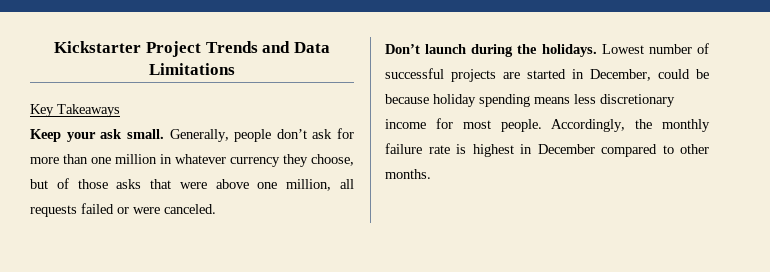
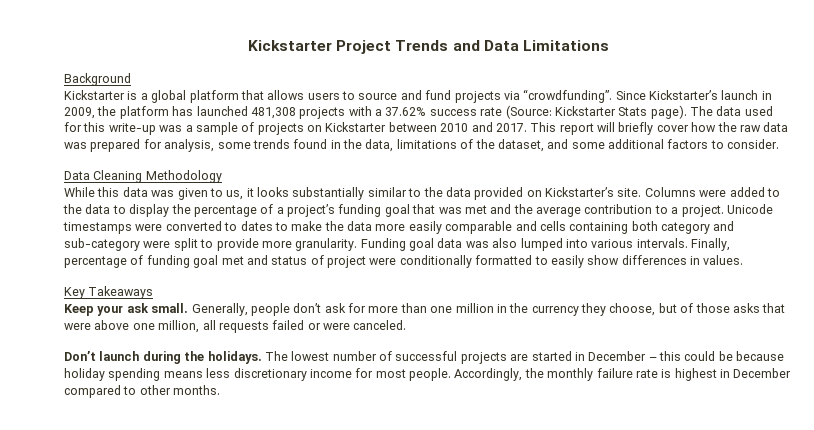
(235, 69) none -> [64,73,131,86] [64,89,772,103] [64,105,773,119] [64,122,789,135] [64,139,780,152] [64,170,222,183] [64,187,780,200] [63,204,773,217] [63,221,735,234] [64,238,730,251] [64,255,744,268] // Background // Kickstarter is a global platform that allows users to source and fund projects via “crowdfunding”. Since Kickstarter’s launch in 2009, the platform has launched 481,308 projects with a 37.62% success rate (Source: Kickstarter Stats page). The data used for this write-up was a sample of projects on Kickstarter between 2010 and 2017. This report will briefly cover how the raw data was prepared for analysis, some trends found in the data, limitations of the dataset, and some additional factors to consider. // Data Cleaning Methodology // While this data was given to us, it looks substantially similar to the data provided on Kickstarter’s site. Columns were added to the data to display the percentage of a project’s funding goal that was met and the average contribution to a project. Unicode timestamps were converted to dates to make the data more easily comparable and cells containing both category and sub-category were split to provide more granularity. Funding goal data was also lumped into various intervals. Finally, percentage of funding goal met and status of project were conditionally formatted to easily show differences in values.
[175,154,226,164] whatever -> [509,303,529,313] the
[601,44,644,54] Lowest -> [264,351,330,361] The lowest
[590,69,651,81] December, -> [588,351,681,361] December – this

